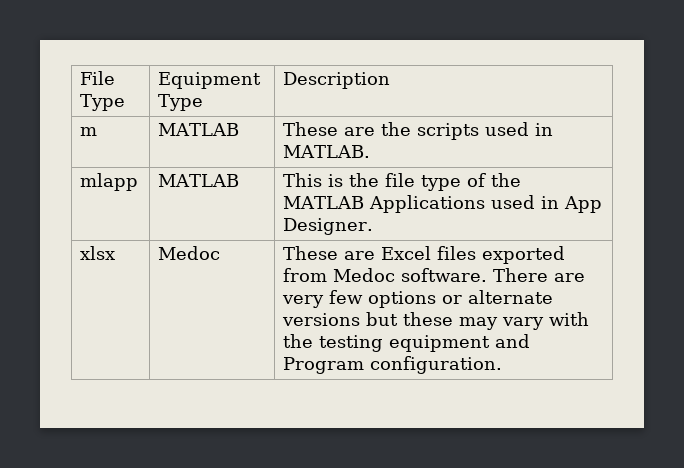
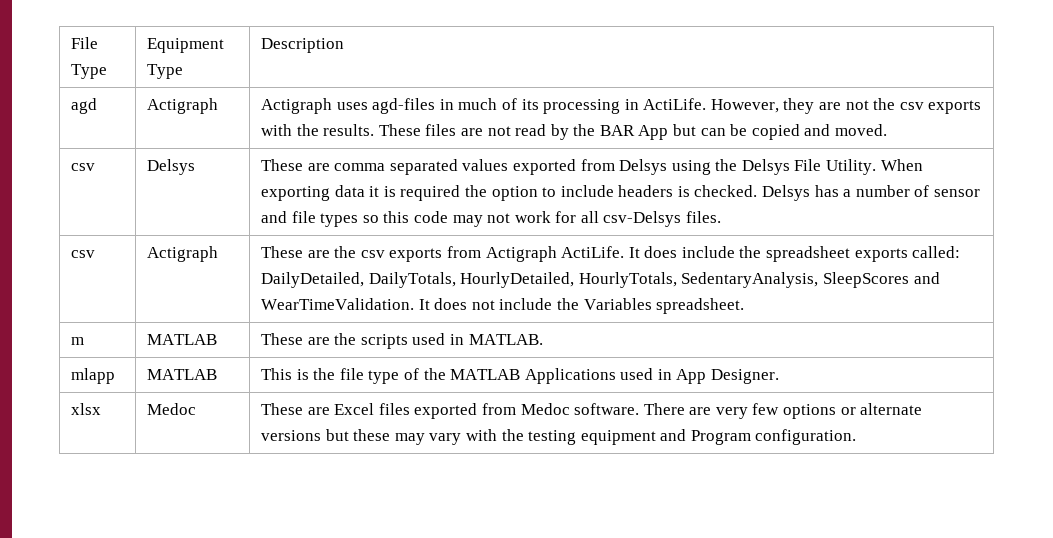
(390, 80) none -> [70,98,97,114] [146,98,218,114] [260,98,982,114] [260,124,887,140] [70,163,95,171] [146,159,195,175] [260,159,923,175] [260,185,980,201] [260,211,722,227] [70,250,95,258] [146,246,218,262] [260,246,961,262] [260,272,940,288] [260,298,745,314] // agd | Actigraph | Actigraph uses agd-files in much of its processing in ActiLife. However, they are not the csv exports with the results. These files are not read by the BAR App but can be copied and moved. // csv | Delsys | These are comma separated values exported from Delsys using the Delsys File Utility. When exporting data it is required the option to include headers is checked. Delsys has a number of sensor and file types so this code may not work for all csv-Delsys files. // csv | Actigraph | These are the csv exports from Actigraph ActiLife. It does include the spreadsheet exports called: DailyDetailed, DailyTotals, HourlyDetailed, HourlyTotals, SedentaryAnalysis, SleepScores and WearTimeValidation. It does not include the Variables spreadsheet.

